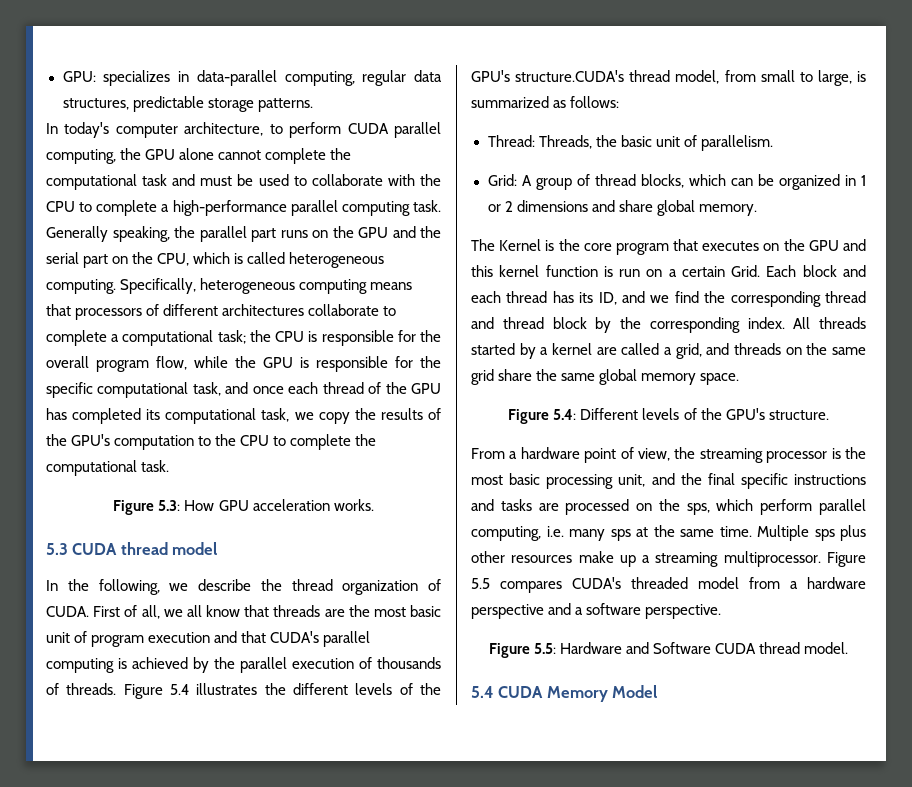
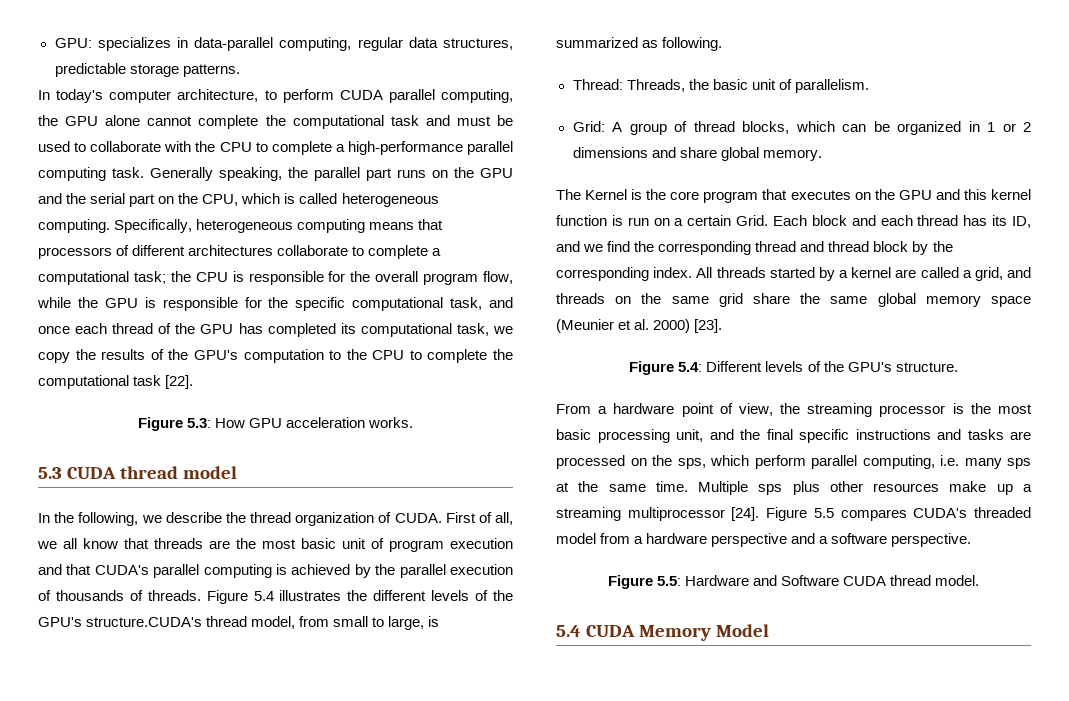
[141,460,170,472] task. -> [133,375,194,389] task [22].
[570,96,620,108] follows: -> [662,37,723,51] following.
[700,373,740,385] space. -> [991,296,1031,307] [556,319,723,333] space (Meunier et al. 2000) [23].
[723,551,821,567] multiprocessor. -> [627,507,760,521] multiprocessor [24].

